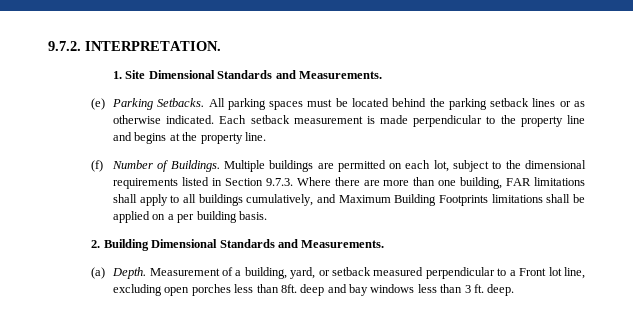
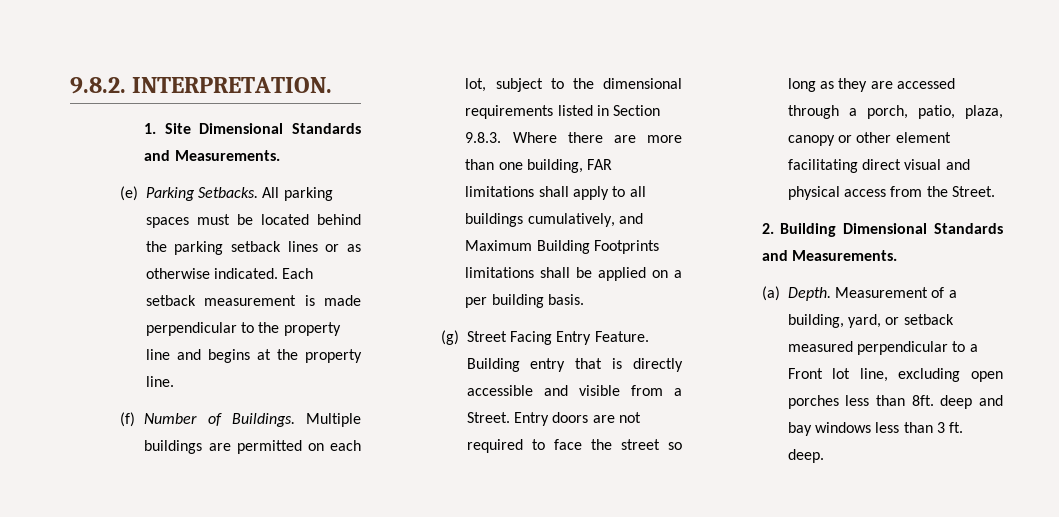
[48,41,81,51] 9.7.2. -> [70,77,126,94] 9.8.2.
[265,178,293,186] 9.7.3. -> [465,132,502,143] 9.8.3.
(267, 215) none -> [440,330,649,345] [466,358,683,372] [466,385,682,396] [466,412,641,426] [466,439,682,453] [787,78,955,92] [787,105,1003,119] [787,132,951,146] [787,159,970,173] [787,186,995,200] // (g) Street Facing Entry Feature. Building entry that is directly accessible and visible from a Street. Entry doors are not required to face the street so long as they are accessed through a porch, patio, plaza, canopy or other element facilitating direct visual and physical access from the Street.

